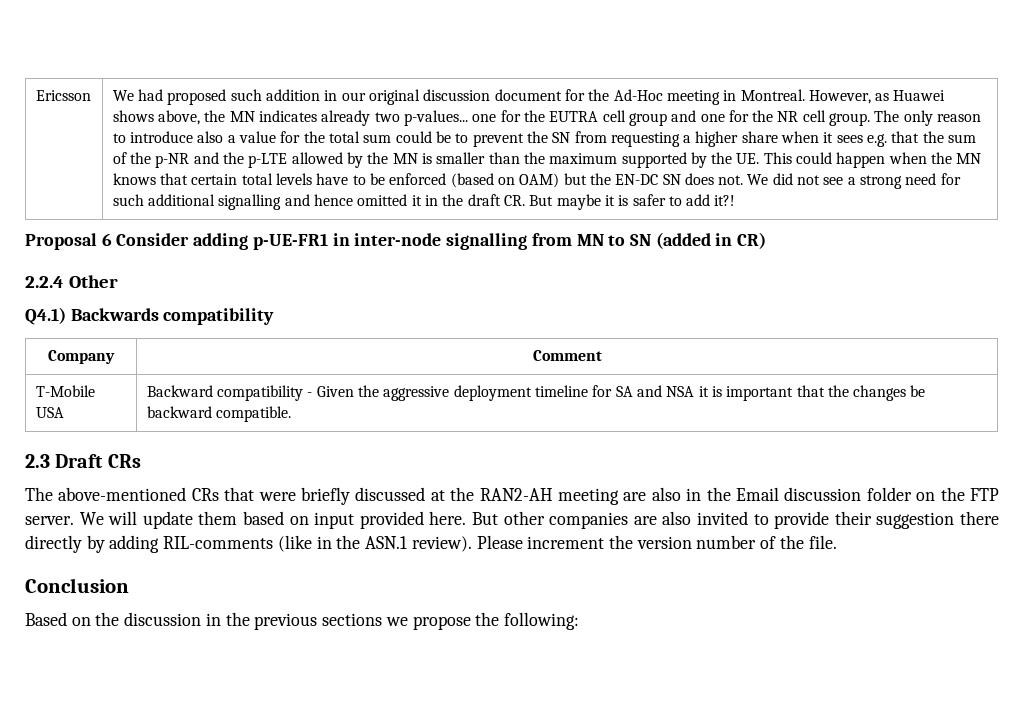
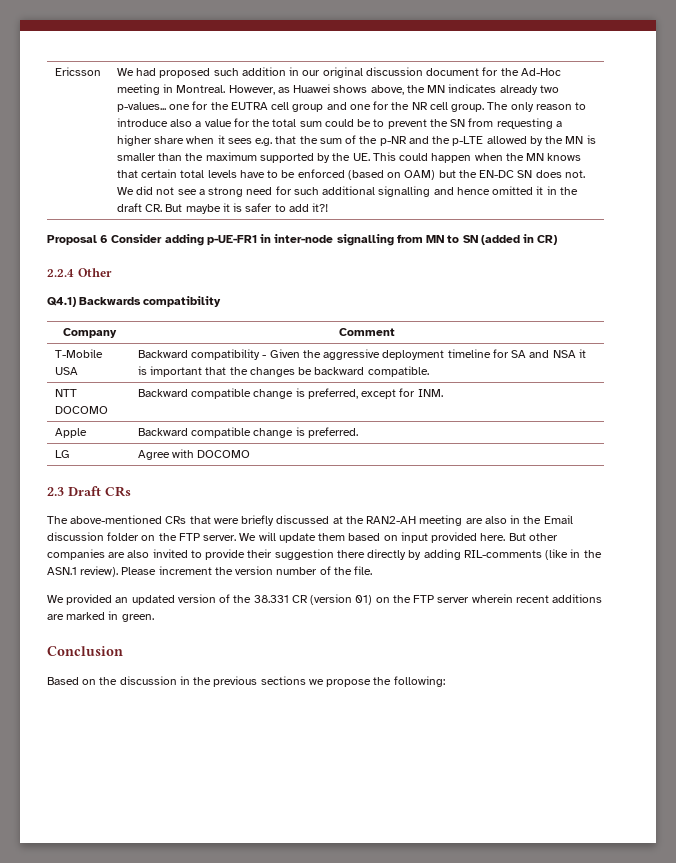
(292, 414) none -> [54,389,77,397] [54,406,108,414] [137,388,443,399] [54,428,87,438] [137,427,358,438] [54,450,70,458] [137,449,251,460] // NTT DOCOMO | Backward compatible change is preferred, except for INM. // Apple | Backward compatible change is preferred. // LG | Agree with DOCOMO
(837, 542) none -> [47,594,603,605] [47,611,154,622] // We provided an updated version of the 38.331 CR (version 01) on the FTP server wherein recent additions are marked in green.

